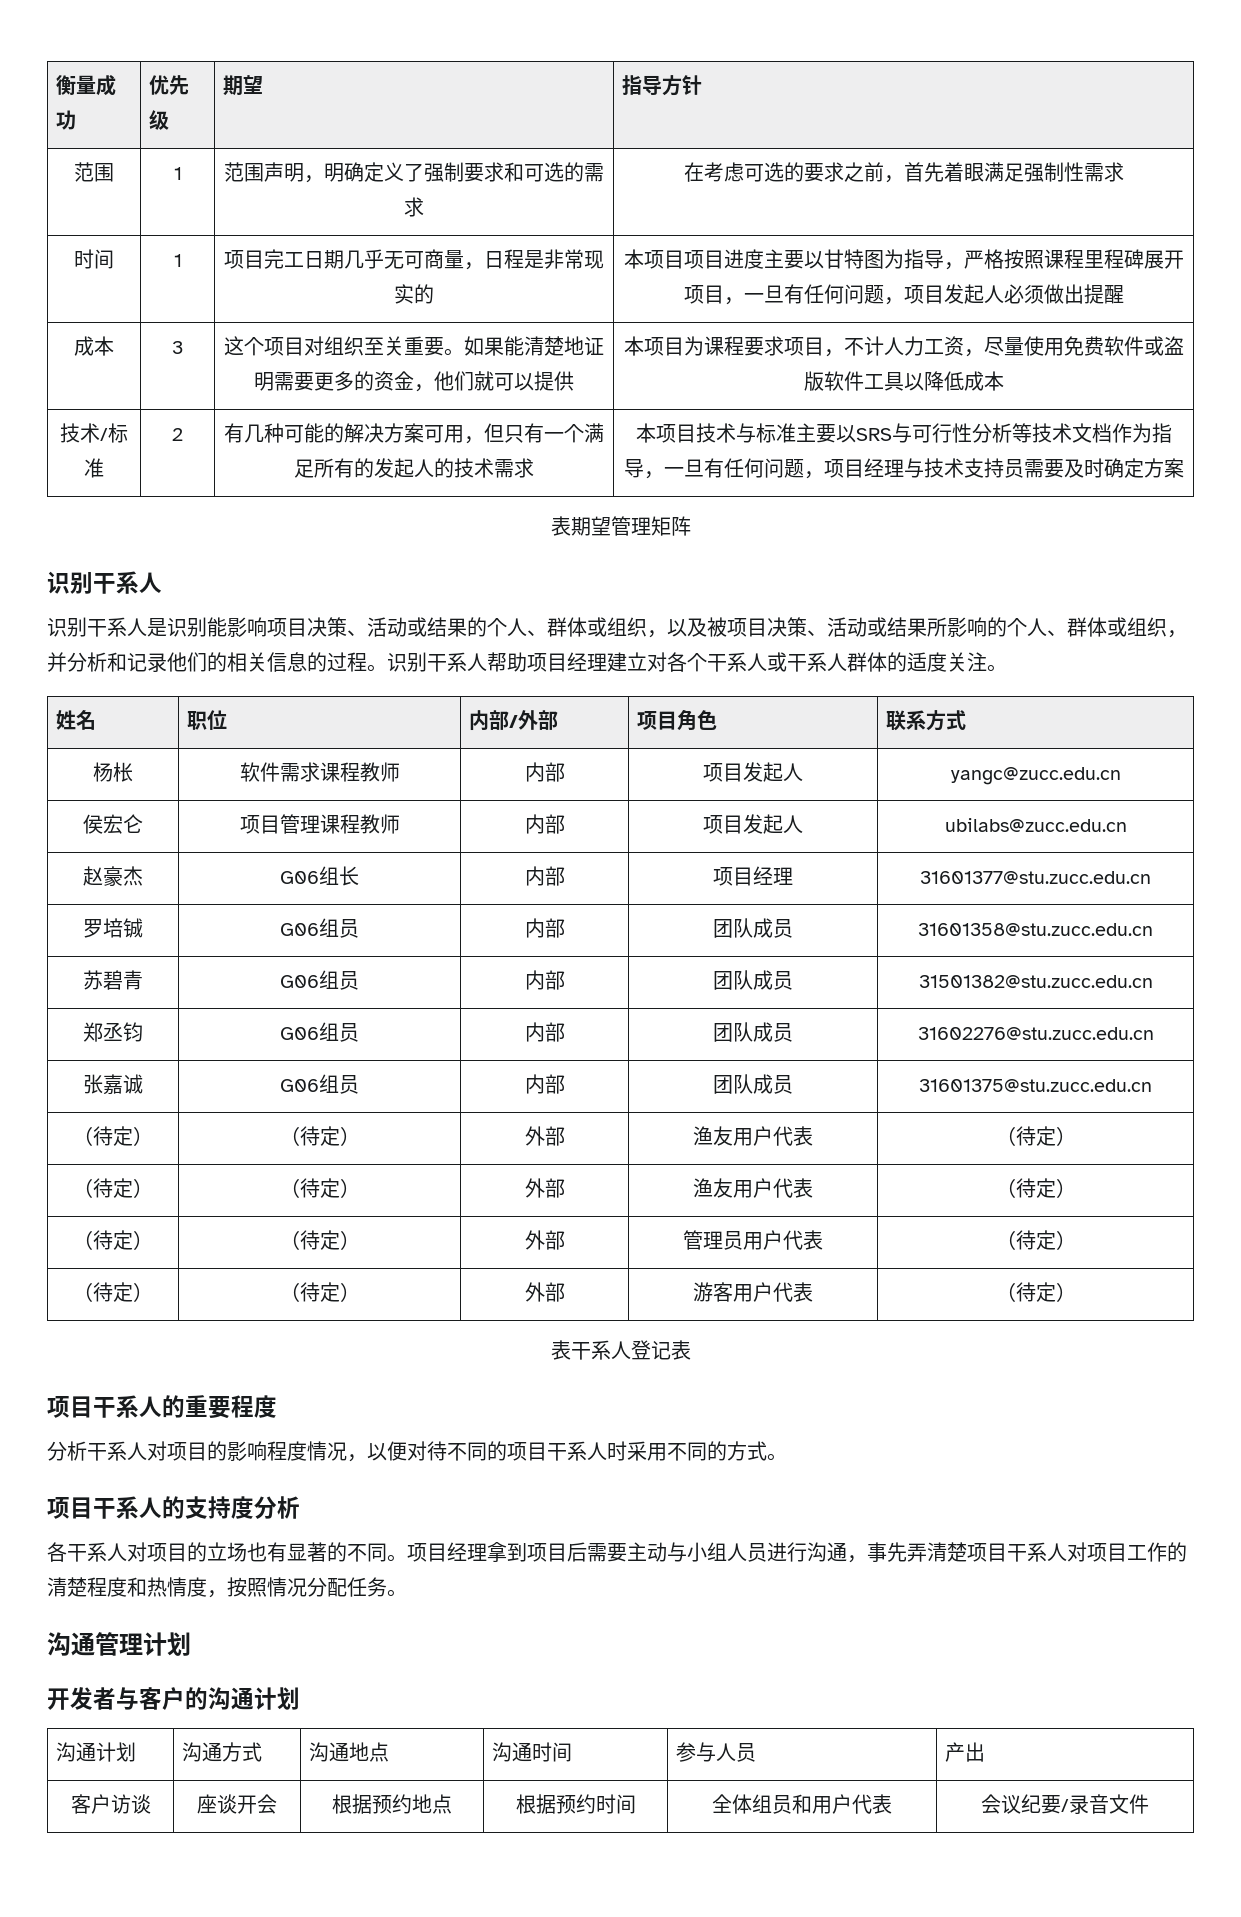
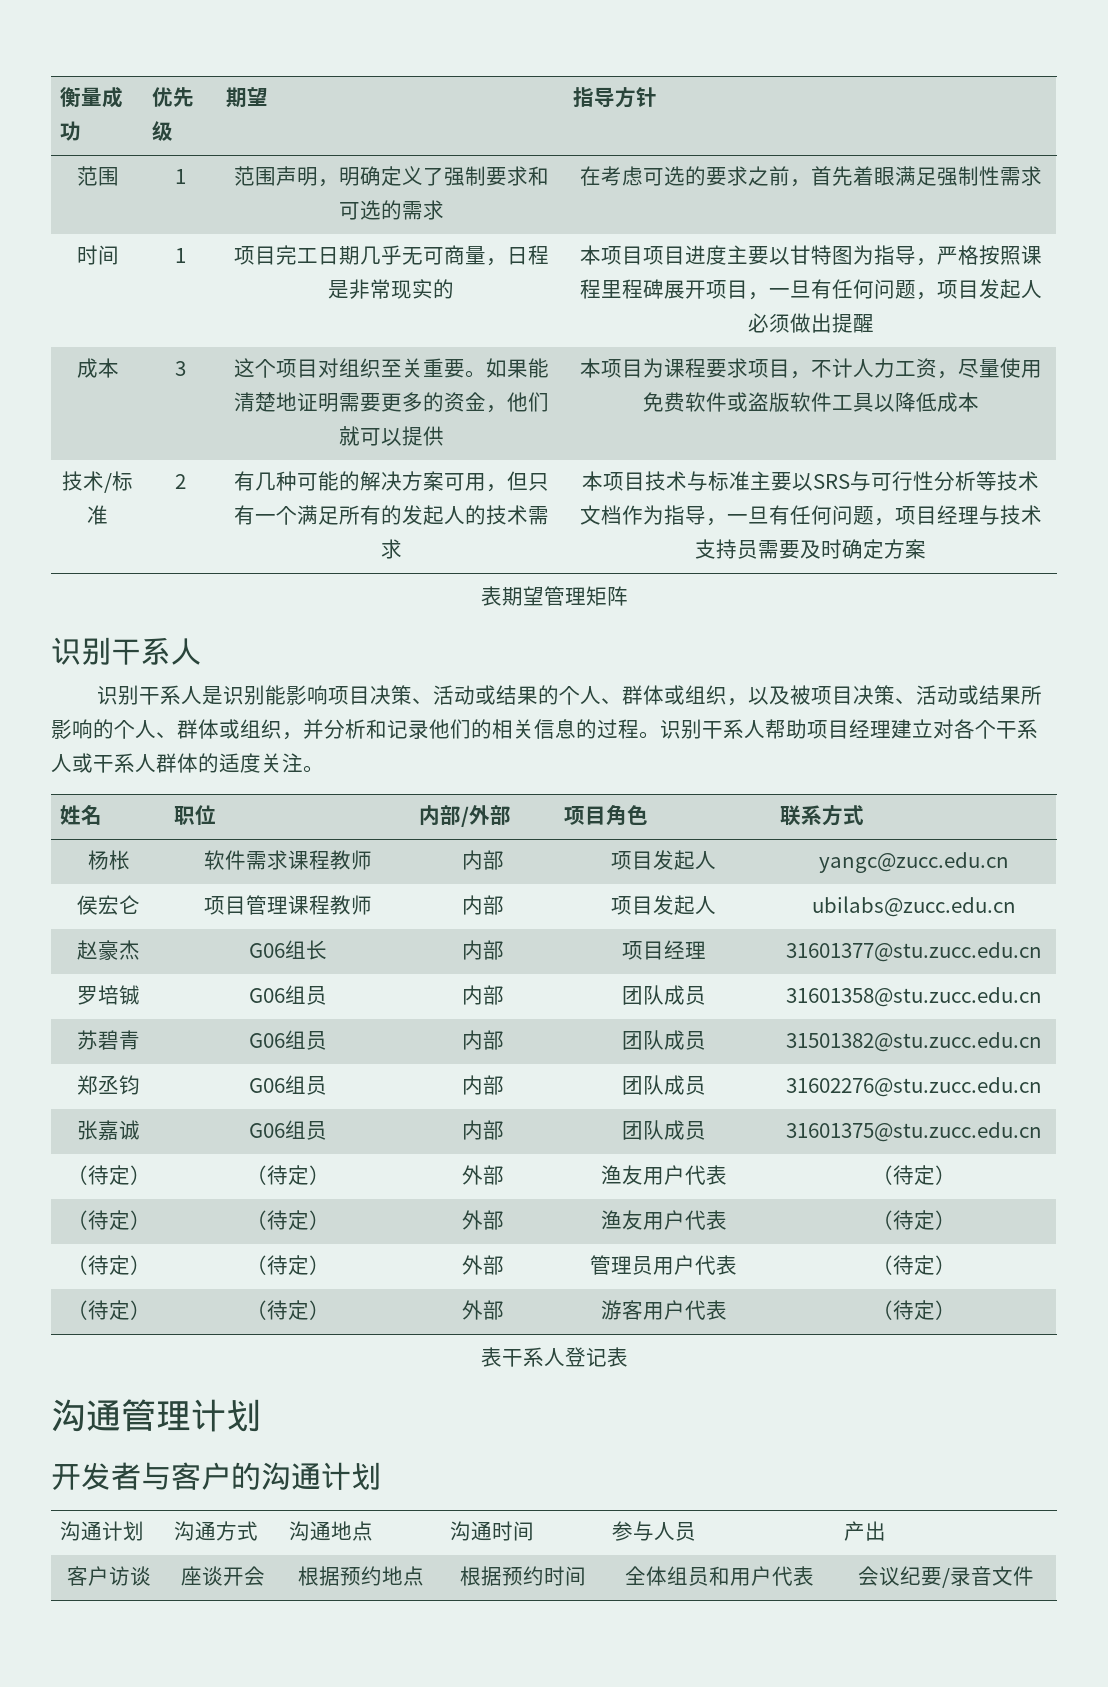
[47,1395,277,1419] [47,1441,787,1462] [47,1496,300,1519] [47,1542,1187,1563] [47,1577,407,1598] // 项目干系人的重要程度 // 分析干系人对项目的影响程度情况，以便对待不同的项目干系人时采用不同的方式。 // 项目干系人的支持度分析 // 各干系人对项目的立场也有显著的不同。项目经理拿到项目后需要主动与小组人员进行沟通，事先弄清楚项目干系人对项目工作的清楚程度和热情度，按照情况分配任务。 -> (628, 1357) none

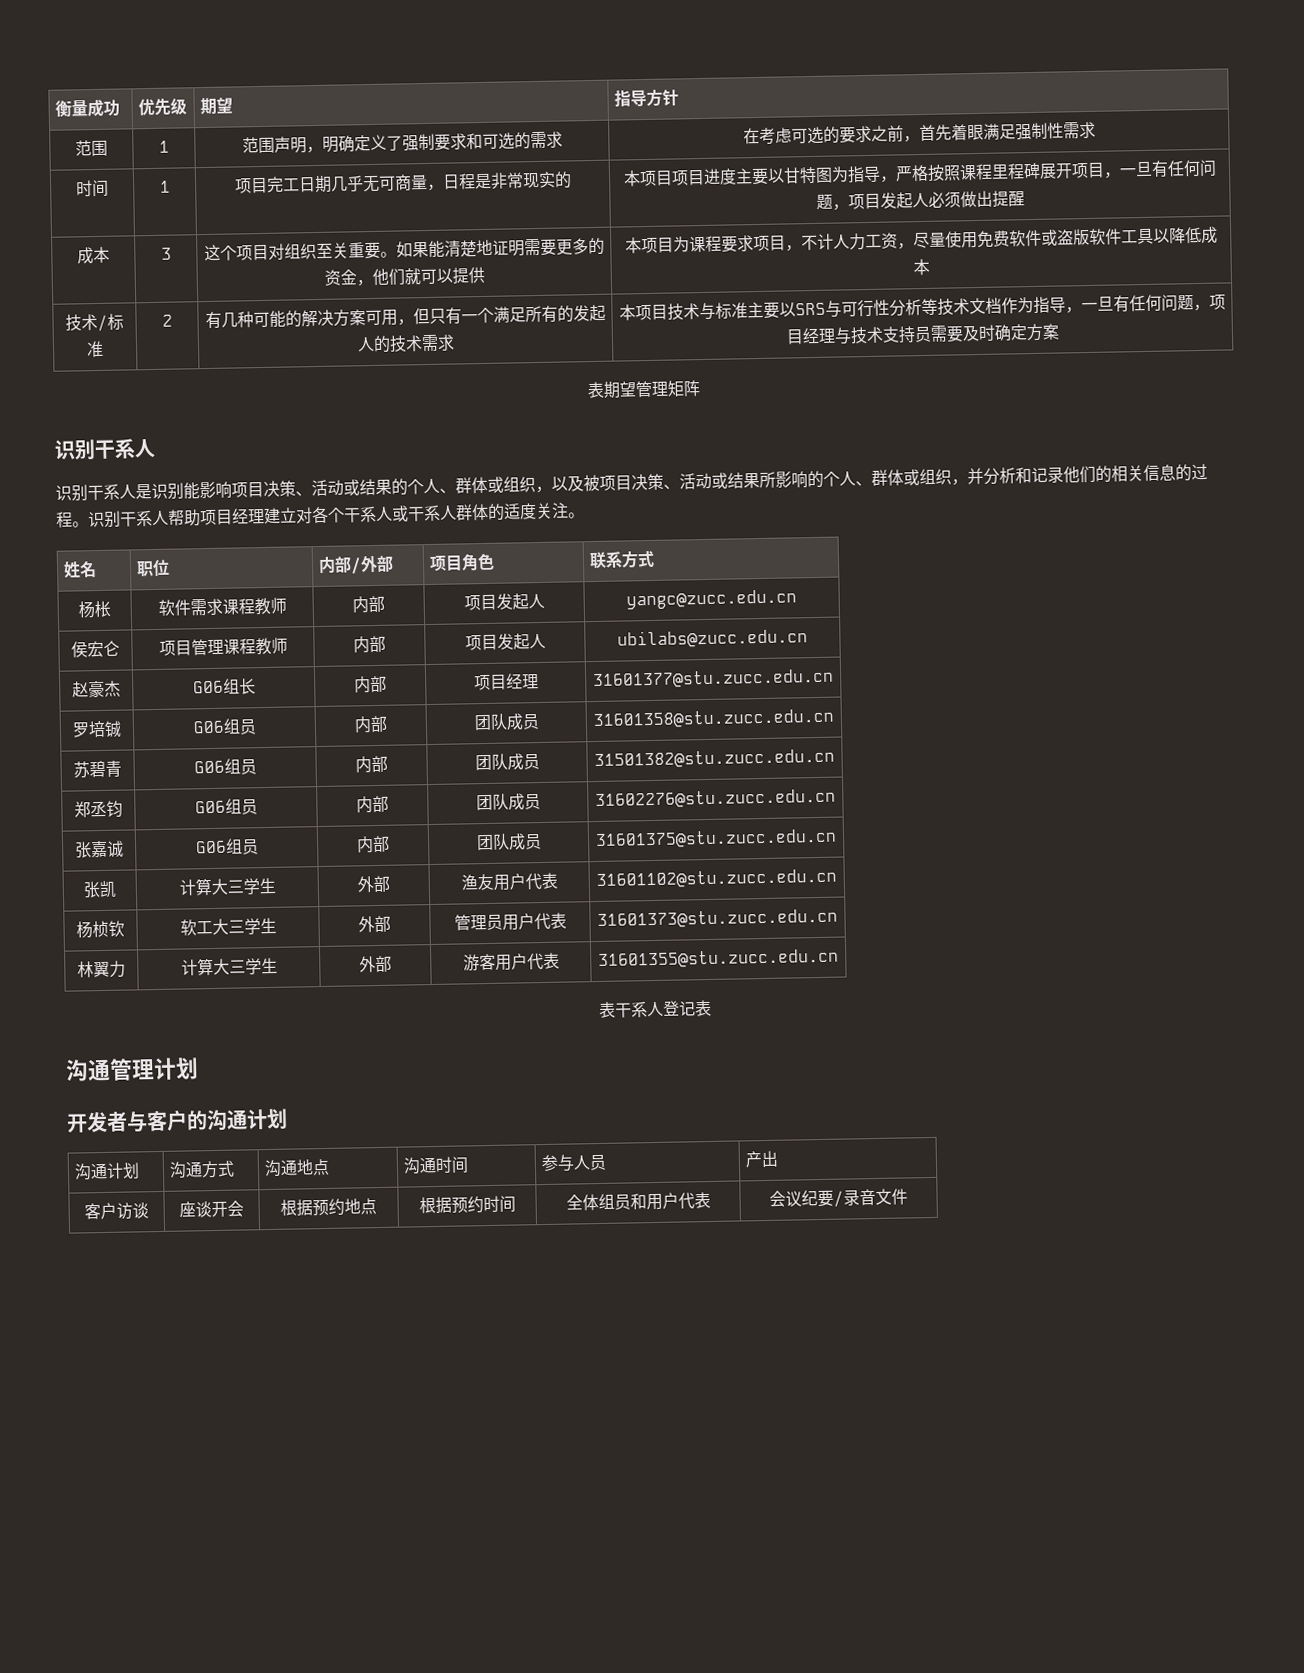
[66,1165,151,1185] [246,1165,330,1185] [462,1165,504,1185] [600,1165,727,1185] [872,1165,956,1185] [66,1210,151,1230] [246,1210,330,1230] [462,1210,504,1230] [600,1210,727,1230] [872,1210,956,1230] [66,1255,151,1275] [246,1255,330,1275] （待定） | （待定） | 外部 | 渔友用户代表 | （待定） // （待定） | （待定） | 外部 | 渔友用户代表 | （待定） // （待定） | （待定） -> [83,880,117,899] [178,877,276,896] [357,875,390,893] [460,872,558,891] [596,868,837,890] [76,920,125,939] [179,917,277,936] 张凯 | 计算大三学生 | 外部 | 渔友用户代表 | 31601102@stu.zucc.edu.cn // 杨桢钦 | 软工大三学生
[872,1255,956,1275] [66,1300,151,1320] [246,1300,330,1320] （待定） // （待定） | （待定） -> [597,908,838,930] [77,960,126,978] [180,957,278,976] 31601373@stu.zucc.edu.cn // 林翼力 | 计算大三学生
[872,1300,956,1320] （待定） -> [598,948,839,969] 31601355@stu.zucc.edu.cn

